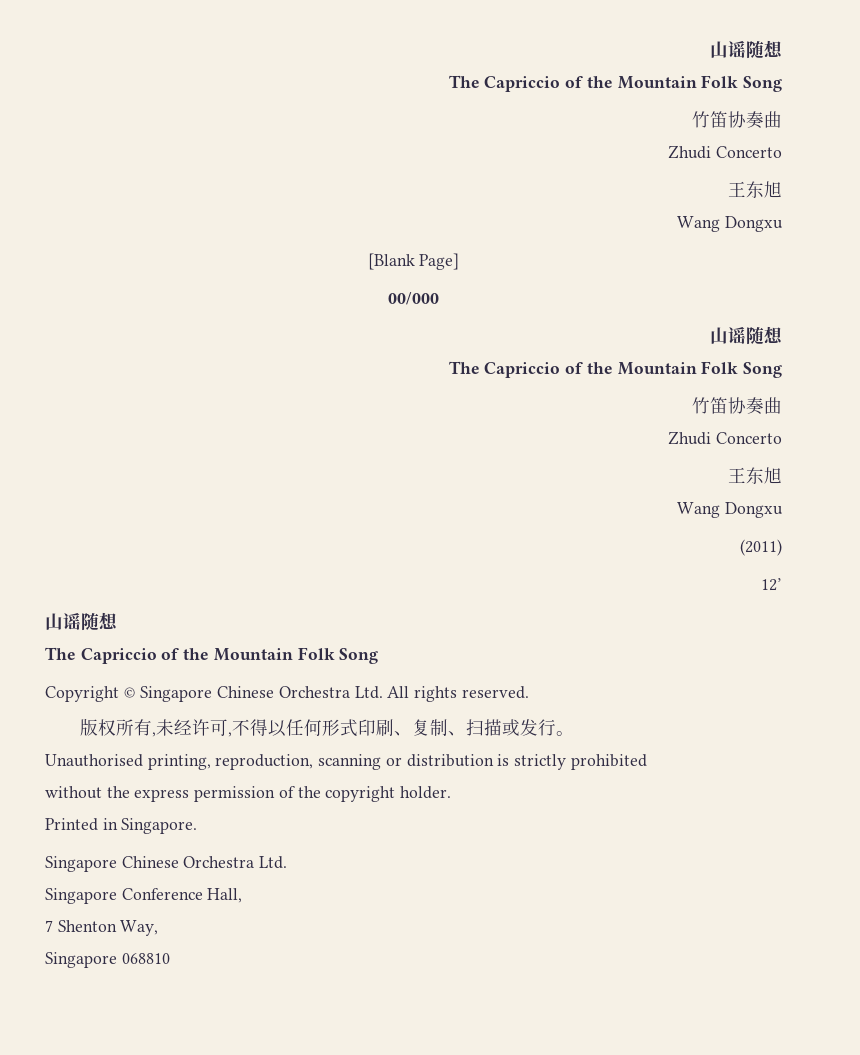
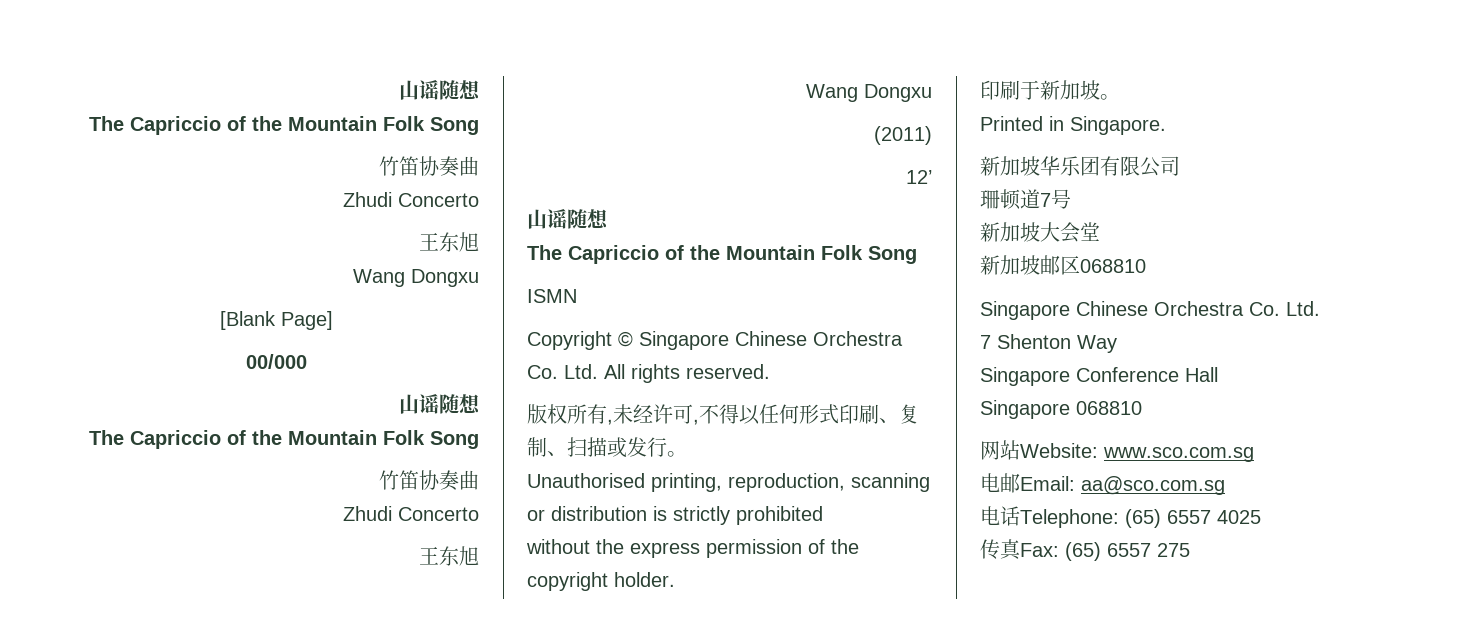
(379, 656) none -> [527,289,577,303] // ISMN
(350, 692) none -> [527,365,558,379] Co.
(452, 792) none -> [980,80,1120,100] // 印刷于新加坡。
[45,856,288,872] // Singapore Chinese Orchestra Ltd. -> [980,156,1180,177] [980,189,1071,210] [980,222,1100,243] [980,255,1146,275] [980,301,1320,320] [980,334,1117,353] // 新加坡华乐团有限公司 // 珊顿道7号 // 新加坡大会堂 // 新加坡邮区068810 // Singapore Chinese Orchestra Co. Ltd. // 7 Shenton Way
[207,888,243,903] [45,920,159,936] [45,952,170,968] Hall, // 7 Shenton Way, // Singapore 068810 -> [1185,367,1218,382] [980,400,1142,419] [980,440,1254,462] [980,473,1225,495] [980,506,1261,528] [980,539,1190,561] Hall // Singapore 068810 // 网站Website: www.sco.com.sg // 电邮Email: aa@sco.com.sg // 电话Telephone: (65) 6557 4025 // 传真Fax: (65) 6557 275

